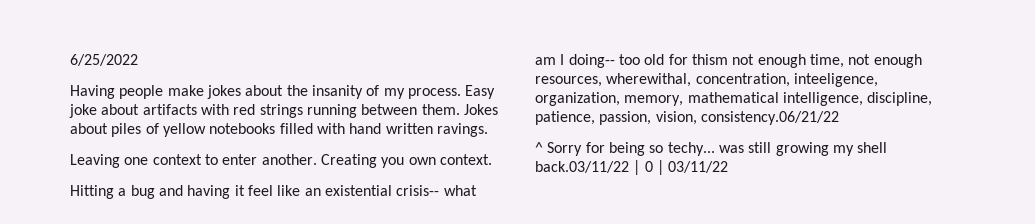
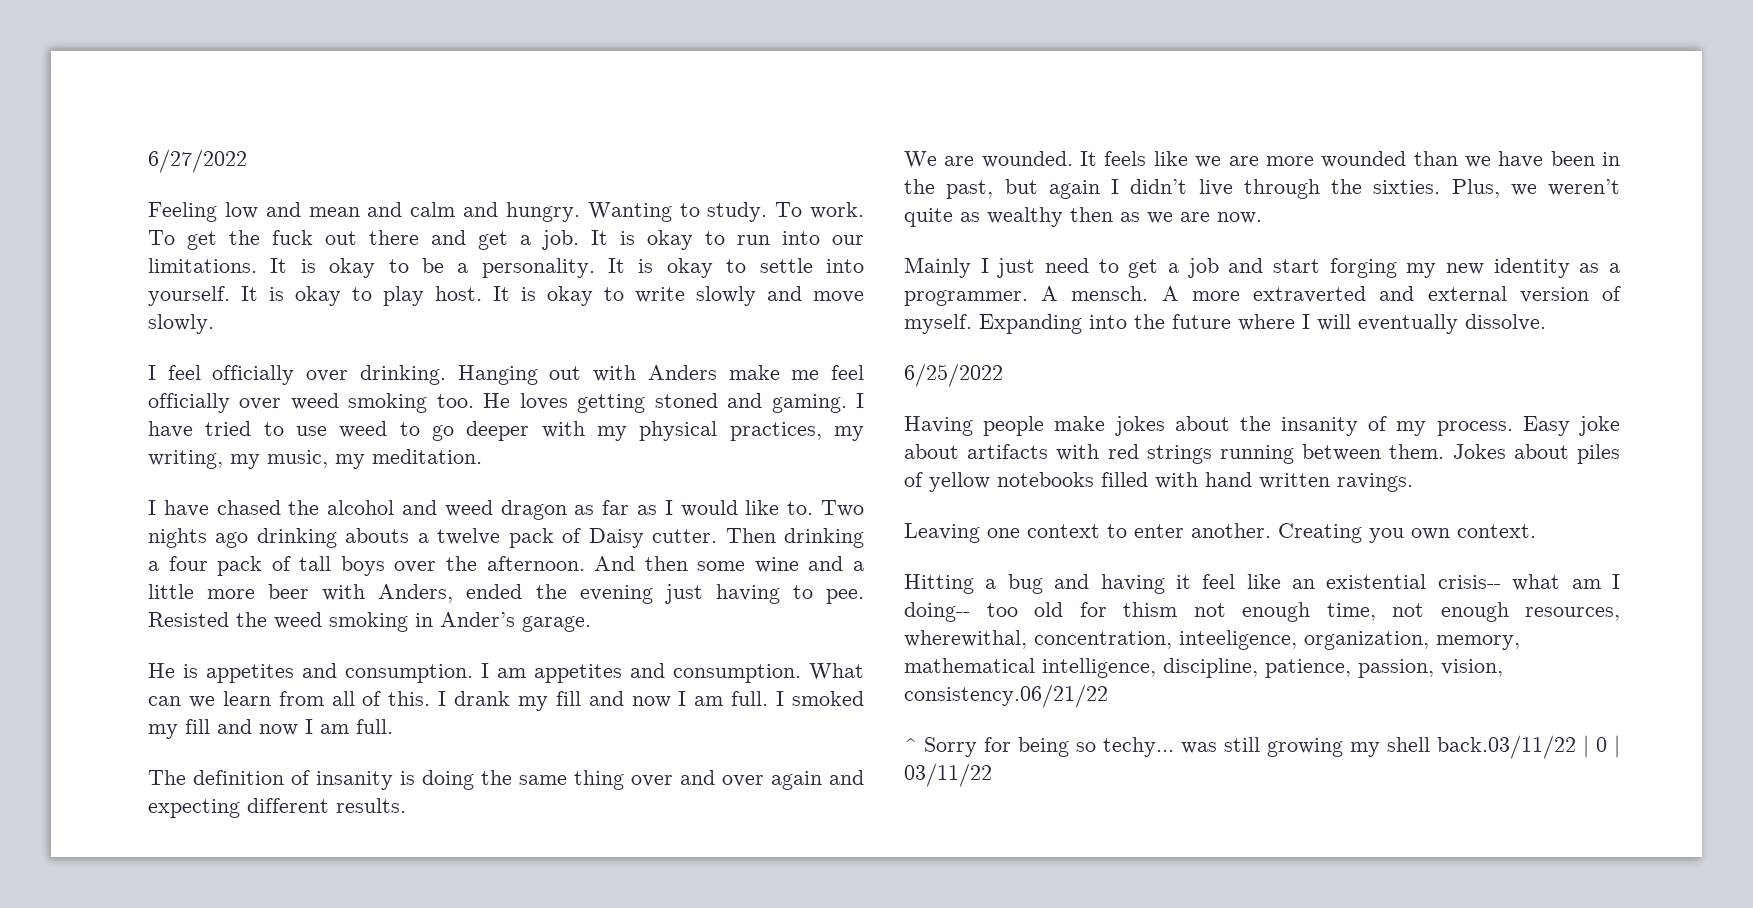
(70, 60) none -> [148,149,247,173] [148,202,865,222] [148,230,864,250] [148,258,864,278] [148,286,864,306] [148,314,214,334] [148,365,865,385] [148,393,864,413] [148,421,864,441] [148,449,482,469] [148,500,864,520] [148,528,864,548] [148,556,864,576] [148,584,864,604] [148,612,591,632] [148,663,864,683] [148,691,864,711] [148,719,393,739] [148,770,864,790] [148,798,406,818] [904,151,1620,168] [904,179,1620,199] [904,207,1262,227] [904,257,1620,278] [904,286,1621,306] [904,314,1546,334] 6/27/2022 // Feeling low and mean and calm and hungry. Wanting to study. To work. To get the fuck out there and get a job. It is okay to run into our limitations. It is okay to be a personality. It is okay to settle into yourself. It is okay to play host. It is okay to write slowly and move slowly. // I feel officially over drinking. Hanging out with Anders make me feel officially over weed smoking too. He loves getting stoned and gaming. I have tried to use weed to go deeper with my physical practices, my writing, my music, my meditation. // I have chased the alcohol and weed dragon as far as I would like to. Two nights ago drinking abouts a twelve pack of Daisy cutter. Then drinking a four pack of tall boys over the afternoon. And then some wine and a little more beer with Anders, ended the evening just having to pee. Resisted the weed smoking in Ander’s garage. // He is appetites and consumption. I am appetites and consumption. What can we learn from all of this. I drank my fill and now I am full. I smoked my fill and now I am full. // The definition of insanity is doing the same thing over and over again and expecting different results. // We are wounded. It feels like we are more wounded than we have been in the past, but again I didn’t live through the sixties. Plus, we weren’t quite as wealthy then as we are now. // Mainly I just need to get a job and start forging my new identity as a programmer. A mensch. A more extraverted and external version of myself. Expanding into the future where I will eventually dissolve. //

